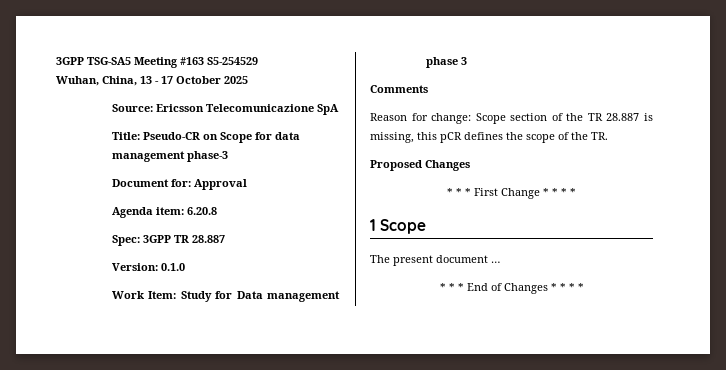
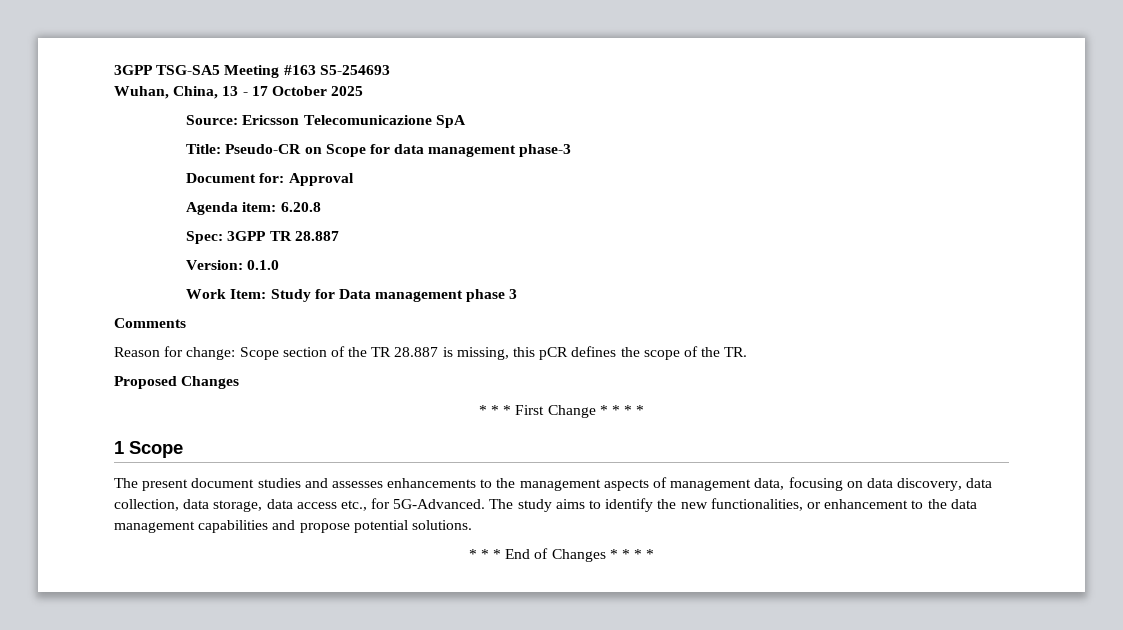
[207,57,258,65] S5-254529 -> [319,65,390,75] S5-254693
[491,261,500,263] … -> [257,477,993,491] [114,498,977,512] [114,520,472,533] studies and assesses enhancements to the management aspects of management data, focusing on data discovery, data collection, data storage, data access etc., for 5G-Advanced. The study aims to identify the new functionalities, or enhancement to the data management capabilities and propose potential solutions.

